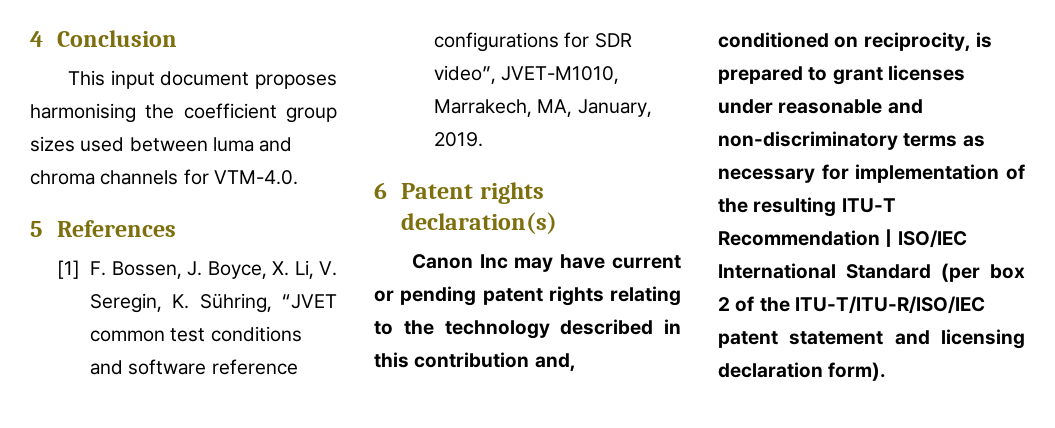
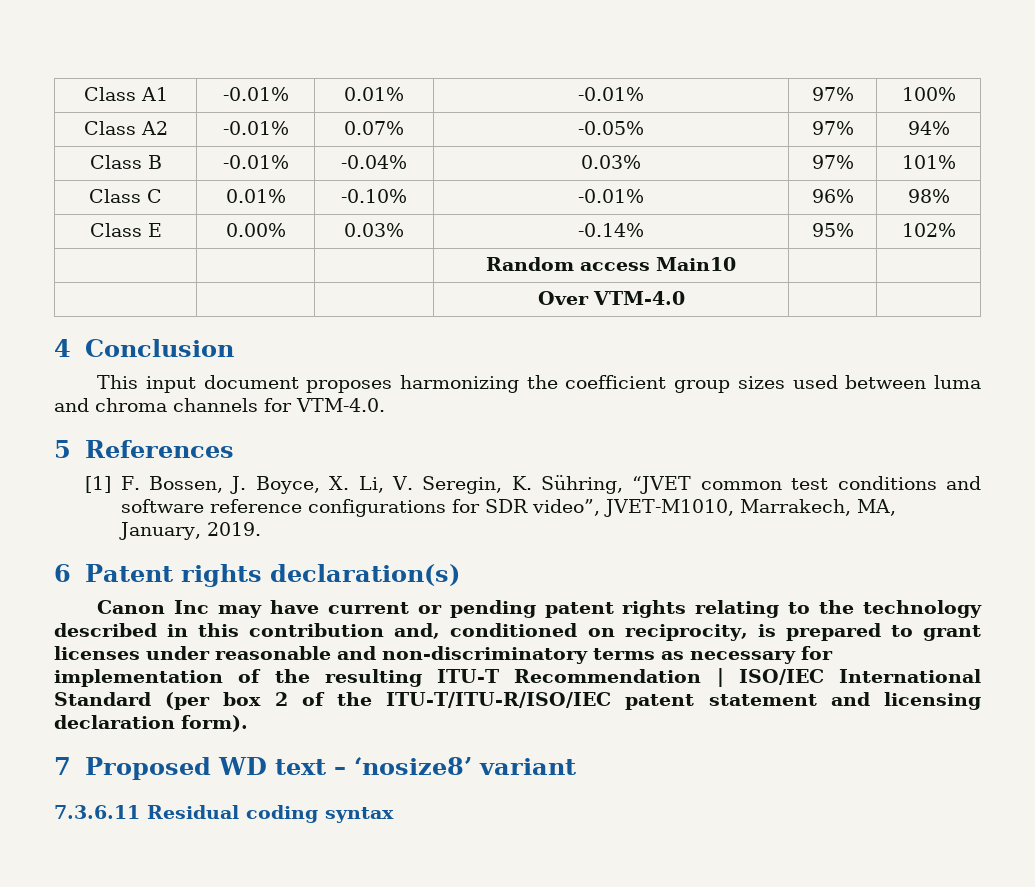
(30, 39) none -> [83,87,168,101] [222,87,289,101] [344,87,404,101] [578,87,644,101] [811,87,854,101] [901,87,956,101] [83,121,168,135] [222,121,289,135] [344,121,404,135] [578,121,644,135] [811,121,854,135] [907,121,950,135] [89,155,162,169] [222,155,289,169] [341,155,407,169] [581,155,641,169] [811,155,854,169] [901,155,956,169] [89,189,162,203] [225,189,286,203] [341,189,407,203] [578,189,644,203] [811,189,854,203] [907,189,950,203] [89,223,162,237] [225,223,286,237] [344,223,404,237] [578,223,644,237] [811,223,854,237] [901,223,956,237] [486,257,736,271] [537,291,685,305] Class A1 | -0.01% | 0.01% | -0.01% | 97% | 100% // Class A2 | -0.01% | 0.07% | -0.05% | 97% | 94% // Class B | -0.01% | -0.04% | 0.03% | 97% | 101% // Class C | 0.01% | -0.10% | -0.01% | 96% | 98% // Class E | 0.00% | 0.03% | -0.14% | 95% | 102% // | | | Random access Main10 | | // | | | Over VTM-4.0 | | //
[30,103,136,123] harmonising -> [400,375,520,393] harmonizing
(887, 371) none -> [54,757,577,780] [54,805,394,823] // 7 Proposed WD text – ‘nosize8’ variant // 7.3.6.11 Residual coding syntax

